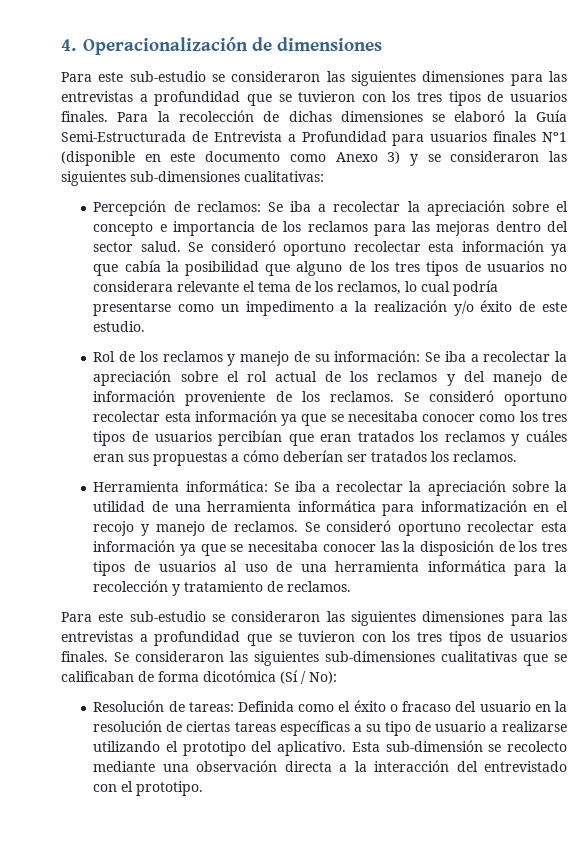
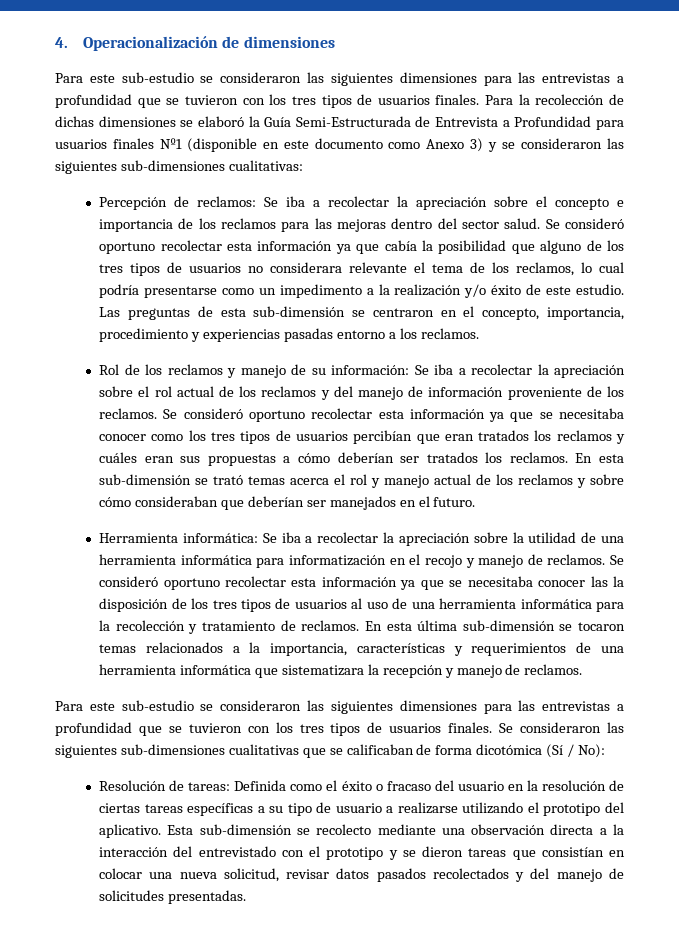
(146, 326) none -> [99,306,624,320] [99,328,479,342] Las preguntas de esta sub-dimensión se centraron en el concepto, importancia, procedimiento y experiencias pasadas entorno a los reclamos.
(518, 456) none -> [575,453,624,463] [99,474,625,488] [99,496,476,510] En esta sub-dimensión se trató temas acerca el rol y manejo actual de los reclamos y sobre cómo consideraban que deberían ser manejados en el futuro.
(352, 586) none -> [364,620,625,631] [99,642,624,656] [99,664,583,678] En esta última sub-dimensión se tocaron temas relacionados a la importancia, características y requerimientos de una herramienta informática que sistematizara la recepción y manejo de reclamos.
[136,781,204,796] prototipo. -> [326,846,626,860] [99,868,625,882] [99,890,247,904] prototipo y se dieron tareas que consistían en colocar una nueva solicitud, revisar datos pasados recolectados y del manejo de solicitudes presentadas.

